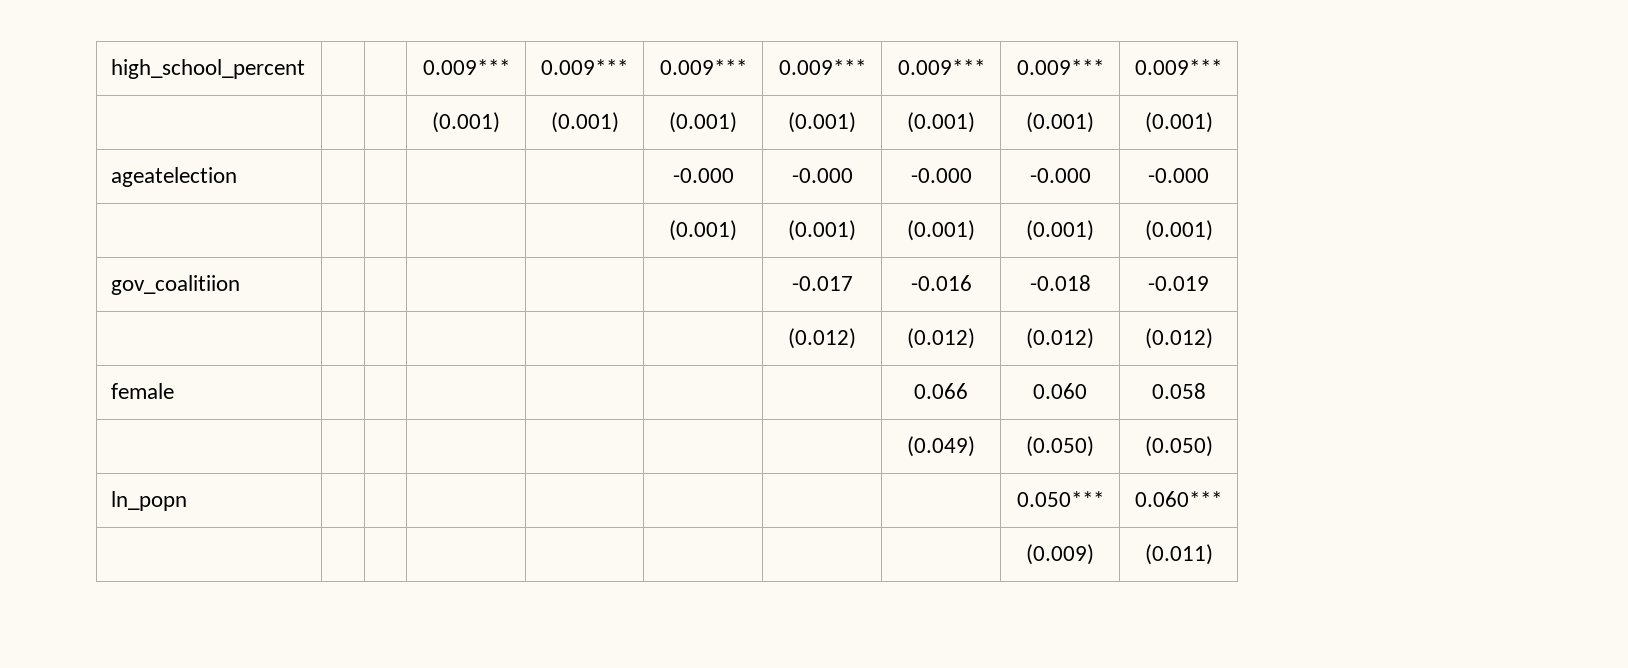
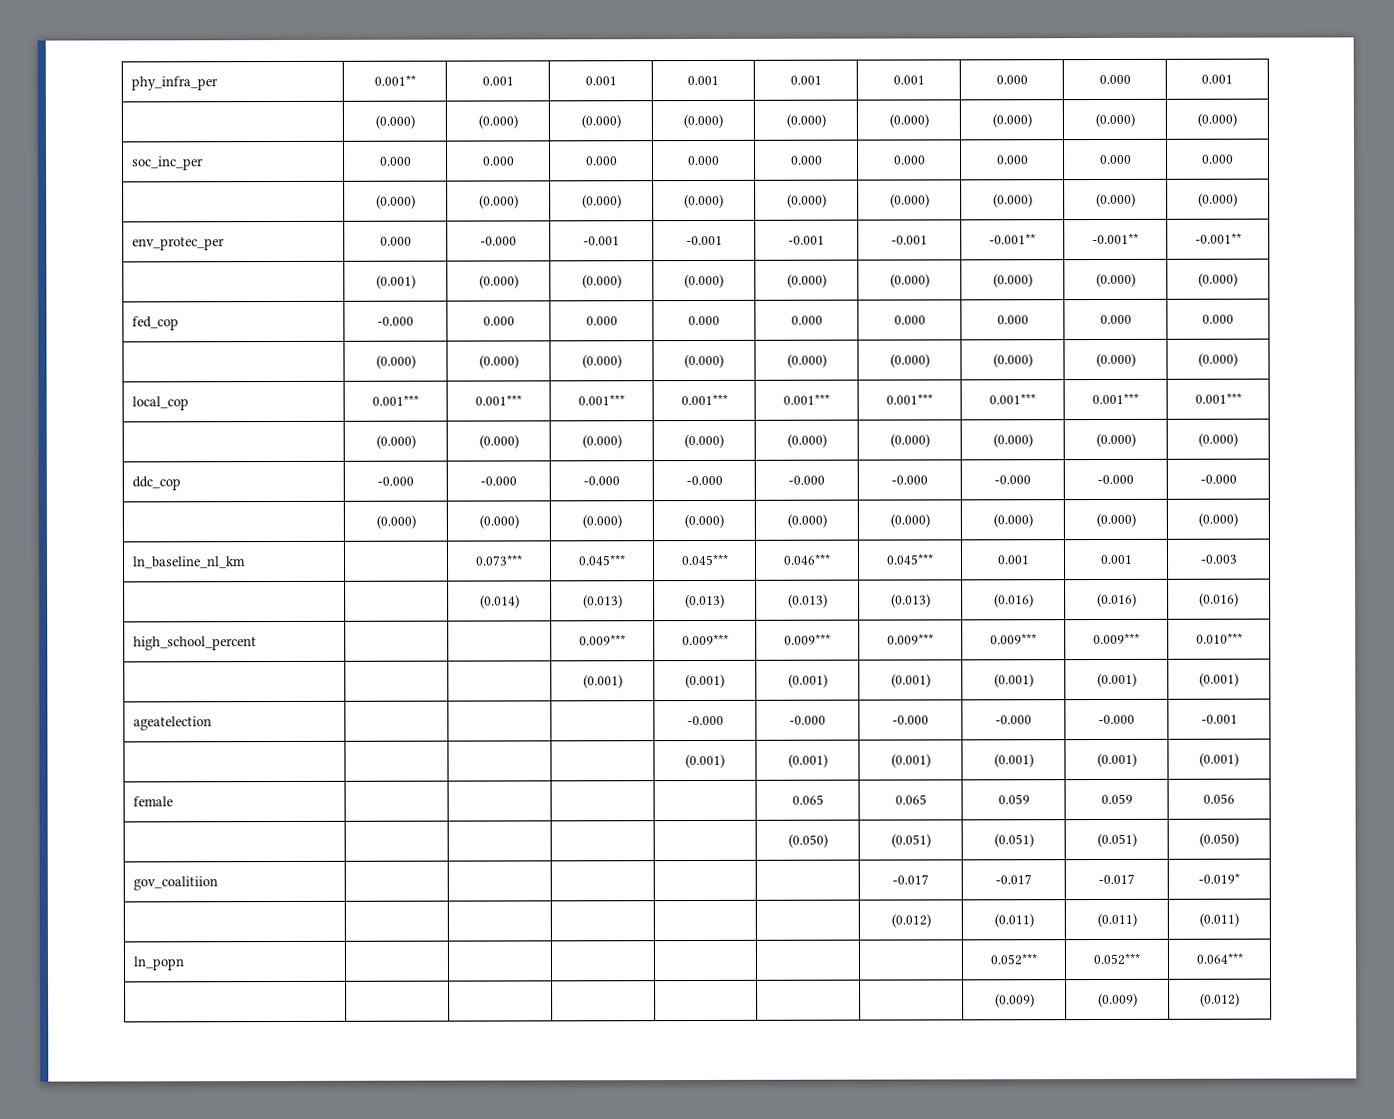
(111, 69) none -> [130,76,218,91] [373,74,416,86] [481,76,514,86] [584,76,617,86] [687,75,719,86] [789,75,822,85] [892,75,925,85] [995,75,1028,85] [1098,74,1131,85] [1201,74,1233,84] [374,114,415,129] [477,114,518,129] [580,114,621,129] [683,113,723,129] [785,113,826,128] [888,113,929,128] [991,113,1032,128] [1094,112,1135,128] [1197,112,1237,127] [131,156,204,171] [379,156,412,166] [482,156,515,166] [585,156,618,166] [688,155,720,166] [790,155,823,165] [893,155,926,165] [996,155,1029,165] [1099,154,1132,165] [1202,154,1234,164] [375,194,416,209] [478,194,519,209] [581,194,622,209] [684,193,724,209] [786,193,827,208] [889,193,930,208] [992,193,1033,208] [1095,192,1136,208] [1198,192,1238,207] [131,236,225,251] [379,236,412,246] [480,236,517,246] [583,236,620,246] [685,235,723,246] [788,235,825,245] [891,235,928,245] [989,233,1036,245] [1092,232,1139,245] [1194,232,1242,244] [375,274,416,289] [478,274,519,289] [581,274,622,289] [684,273,724,289] [786,273,827,288] [889,273,930,288] [992,273,1033,288] [1095,272,1136,288] [1198,272,1238,287] [131,316,179,331] [377,316,414,326] [482,316,515,326] [585,316,618,326] [688,315,720,326] [790,315,823,325] [893,315,926,325] [996,315,1029,325] [1099,314,1132,325] [1202,314,1234,324] [375,354,416,369] [478,354,519,369] [581,354,622,369] [684,353,724,369] [786,353,827,368] [889,353,930,368] [992,353,1033,368] [1095,352,1136,368] [1198,352,1238,367] [131,396,189,411] [372,394,419,406] [475,394,522,406] [578,394,625,406] [680,393,728,406] [783,393,830,405] [886,393,933,405] [989,393,1036,405] [1092,392,1139,405] [1194,392,1242,404] [375,434,416,449] [478,434,519,449] [581,434,622,449] [684,433,724,449] [786,433,827,448] [889,433,930,448] [992,433,1033,448] [1095,432,1136,448] [1198,432,1238,447] [131,476,181,491] [377,476,414,486] [480,476,517,486] [583,476,620,486] [685,475,723,486] [788,475,825,485] [891,475,928,485] [994,475,1031,485] [1097,474,1134,485] [1199,474,1237,484] [375,514,416,529] [478,514,519,529] [581,514,622,529] [684,513,724,529] [786,513,827,528] [889,513,930,528] [992,513,1033,528] [1095,512,1136,528] [1198,512,1238,527] [131,556,246,569] [475,554,523,566] [578,554,626,566] [680,553,729,566] [783,553,831,565] [886,553,934,565] [996,555,1030,565] [1099,554,1133,565] [1199,554,1238,564] [479,594,520,609] [582,594,623,609] [685,593,725,609] [787,593,828,608] [890,593,931,608] [993,593,1034,608] [1096,592,1137,608] [1199,592,1239,607] phy_infra_per | 0.001** | 0.001 | 0.001 | 0.001 | 0.001 | 0.001 | 0.000 | 0.000 | 0.001 // | (0.000) | (0.000) | (0.000) | (0.000) | (0.000) | (0.000) | (0.000) | (0.000) | (0.000) // soc_inc_per | 0.000 | 0.000 | 0.000 | 0.000 | 0.000 | 0.000 | 0.000 | 0.000 | 0.000 // | (0.000) | (0.000) | (0.000) | (0.000) | (0.000) | (0.000) | (0.000) | (0.000) | (0.000) // env_protec_per | 0.000 | -0.000 | -0.001 | -0.001 | -0.001 | -0.001 | -0.001** | -0.001** | -0.001** // | (0.001) | (0.000) | (0.000) | (0.000) | (0.000) | (0.000) | (0.000) | (0.000) | (0.000) // fed_cop | -0.000 | 0.000 | 0.000 | 0.000 | 0.000 | 0.000 | 0.000 | 0.000 | 0.000 // | (0.000) | (0.000) | (0.000) | (0.000) | (0.000) | (0.000) | (0.000) | (0.000) | (0.000) // local_cop | 0.001*** | 0.001*** | 0.001*** | 0.001*** | 0.001*** | 0.001*** | 0.001*** | 0.001*** | 0.001*** // | (0.000) | (0.000) | (0.000) | (0.000) | (0.000) | (0.000) | (0.000) | (0.000) | (0.000) // ddc_cop | -0.000 | -0.000 | -0.000 | -0.000 | -0.000 | -0.000 | -0.000 | -0.000 | -0.000 // | (0.000) | (0.000) | (0.000) | (0.000) | (0.000) | (0.000) | (0.000) | (0.000) | (0.000) // ln_baseline_nl_km | | 0.073*** | 0.045*** | 0.045*** | 0.046*** | 0.045*** | 0.001 | 0.001 | -0.003 // | | (0.014) | (0.013) | (0.013) | (0.013) | (0.013) | (0.016) | (0.016) | (0.016) //
[1135,59,1222,75] 0.009*** -> [1195,632,1243,644] 0.010***
[672,168,734,183] [791,168,853,183] [910,168,972,183] [1029,168,1091,183] [1148,168,1209,183] [669,220,737,241] [788,220,856,241] [907,220,975,241] [1026,220,1094,241] [1144,220,1213,241] [111,275,241,295] [791,276,853,291] [910,275,972,291] [1029,275,1091,291] [1148,276,1209,291] [788,328,856,349] [907,328,975,349] [1026,328,1094,349] [1144,328,1213,349] [111,383,175,399] [914,383,968,399] [1033,383,1087,399] [1151,383,1206,399] [907,436,975,457] [1026,436,1094,457] [1144,436,1213,457] [111,491,188,511] [1016,491,1104,507] [1135,491,1222,507] [1026,544,1094,565] [1144,544,1213,565] | -0.000 | -0.000 | -0.000 | -0.000 | -0.000 // | | | | | (0.001) | (0.001) | (0.001) | (0.001) | (0.001) // gov_coalitiion | | | | | | -0.017 | -0.016 | -0.018 | -0.019 // | | | | | | (0.012) | (0.012) | (0.012) | (0.012) // female | | | | | | | 0.066 | 0.060 | 0.058 // | | | | | | | (0.049) | (0.050) | (0.050) // ln_popn | | | | | | | | 0.050*** | 0.060*** // | | | | | | | | (0.009) | (0.011) -> [686,715,724,726] [789,715,826,725] [892,715,929,725] [995,715,1032,725] [1098,714,1135,725] [1200,714,1238,724] [685,753,725,769] [787,753,828,768] [890,753,931,768] [993,753,1034,768] [1096,752,1137,768] [1199,752,1239,767] [132,796,173,807] [791,794,824,805] [894,794,927,805] [997,794,1030,805] [1100,793,1133,805] [1203,793,1235,804] [787,833,828,848] [890,833,931,848] [993,833,1034,848] [1096,832,1137,848] [1199,832,1239,847] [132,876,218,891] [892,874,929,885] [995,874,1032,885] [1098,873,1135,885] [1198,872,1240,884] [890,913,931,928] [993,913,1034,928] [1096,912,1137,928] [1199,912,1239,927] [132,956,185,971] [990,953,1037,966] [1093,952,1140,966] [1195,952,1243,964] [994,993,1035,1008] [1097,992,1138,1008] [1200,992,1240,1007] -0.000 | -0.000 | -0.000 | -0.000 | -0.000 | -0.001 // | | | | (0.001) | (0.001) | (0.001) | (0.001) | (0.001) | (0.001) // female | | | | | 0.065 | 0.065 | 0.059 | 0.059 | 0.056 // | | | | | (0.050) | (0.051) | (0.051) | (0.051) | (0.050) // gov_coalitiion | | | | | | -0.017 | -0.017 | -0.017 | -0.019* // | | | | | | (0.012) | (0.011) | (0.011) | (0.011) // ln_popn | | | | | | | 0.052*** | 0.052*** | 0.064*** // | | | | | | | (0.009) | (0.009) | (0.012)

